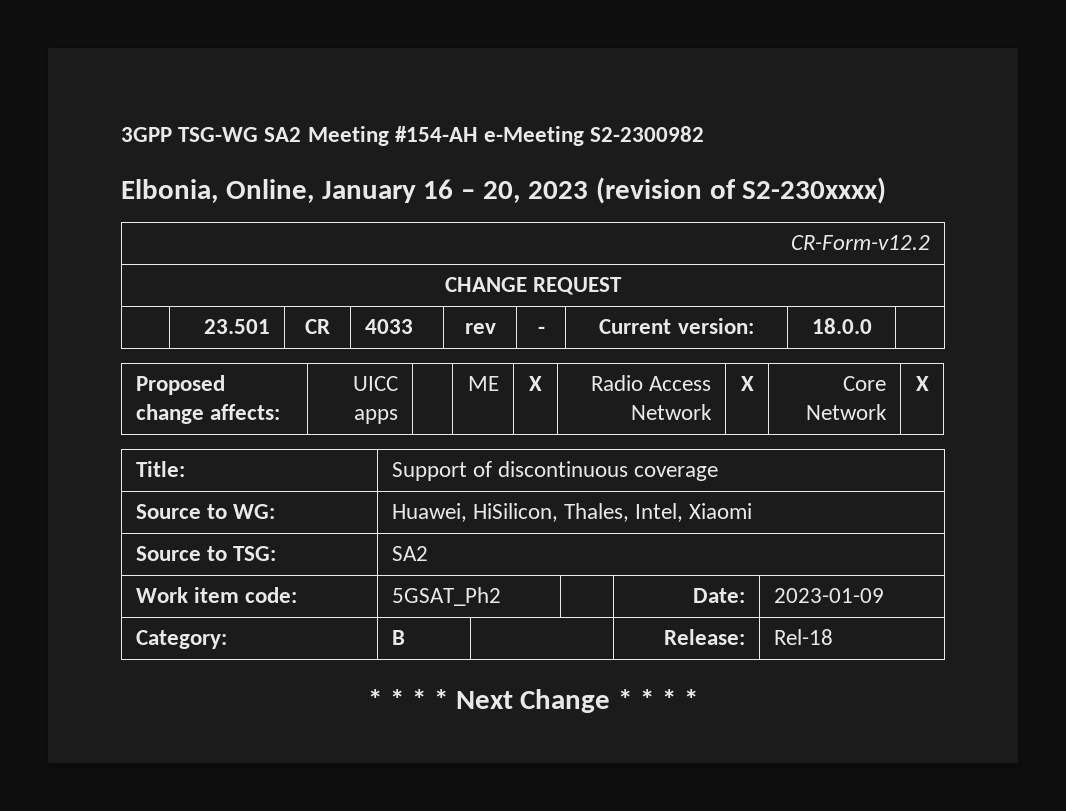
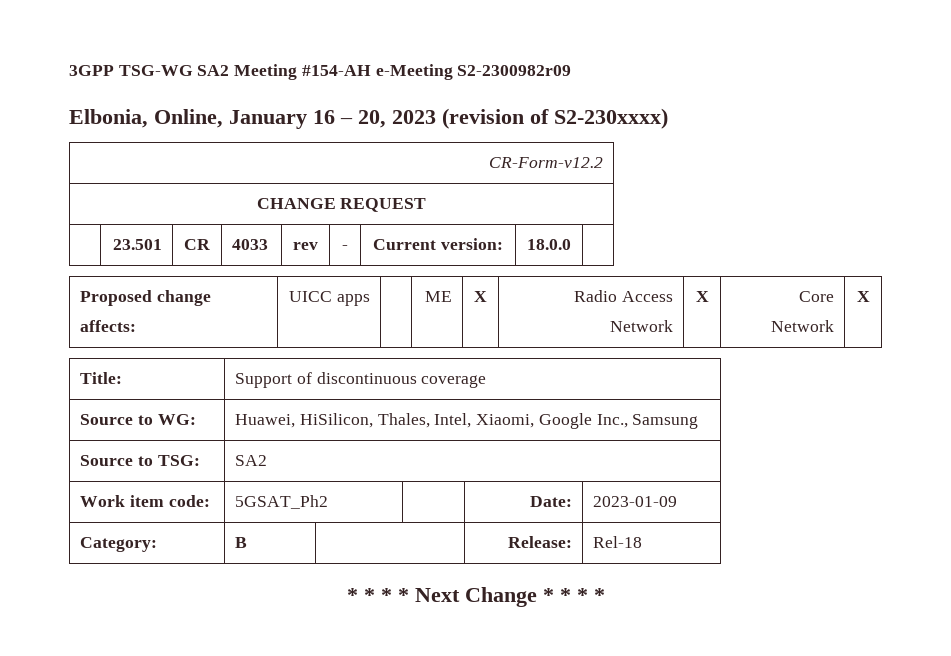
[590,126,705,142] S2-2300982 -> [457,65,572,76] S2-2300982r09
[689,503,753,519] Xiaomi -> [476,413,699,429] Xiaomi, Google Inc., Samsung

